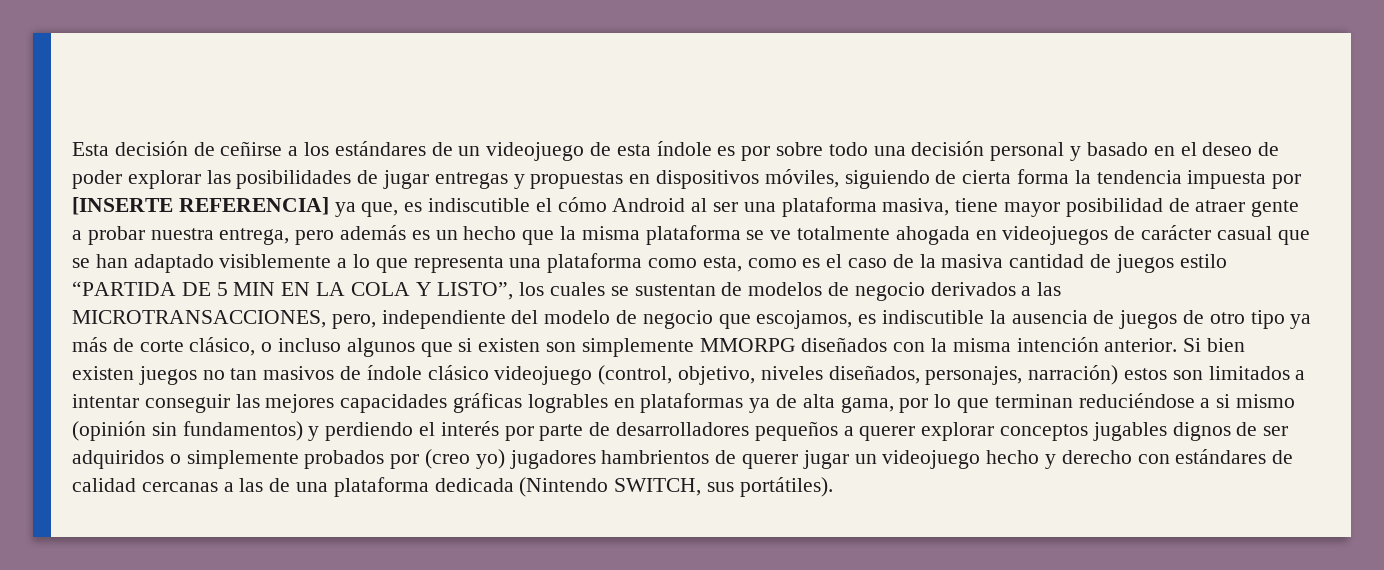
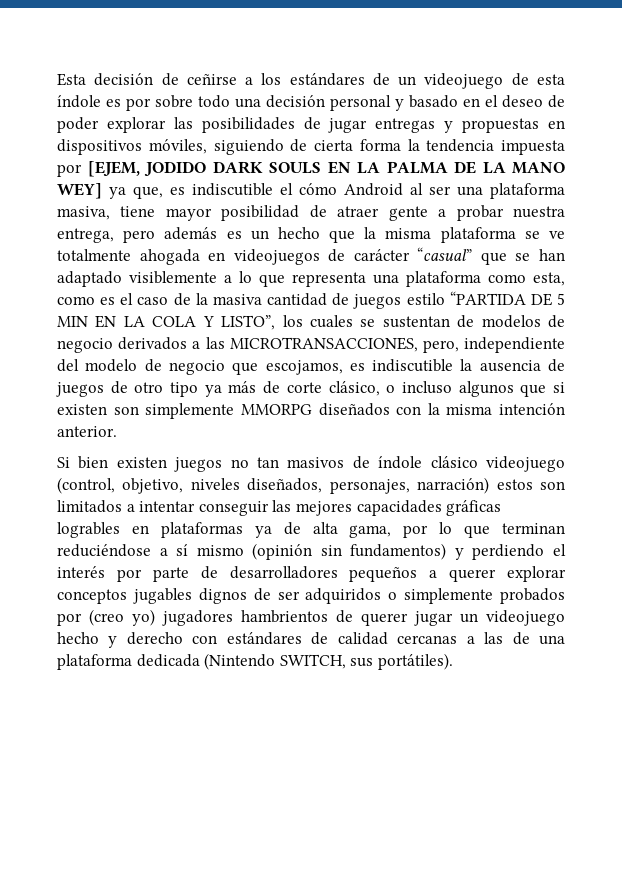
[72,197,329,215] [INSERTE REFERENCIA] -> [87,161,565,177] [57,183,102,199] [EJEM, JODIDO DARK SOULS EN LA PALMA DE LA MANO WEY]
[1216,226,1272,240] casual -> [417,247,473,261] “casual”
(1178, 345) none -> (117, 431) //
[1216,394,1231,408] si -> [176,544,189,556] sí

